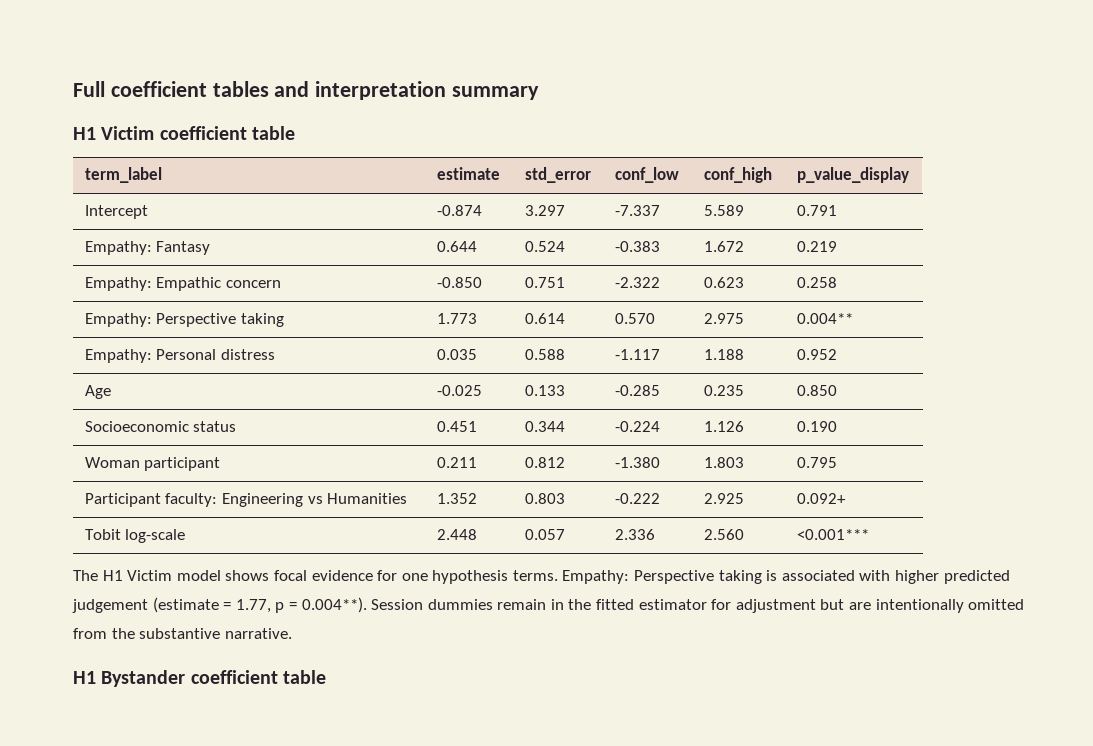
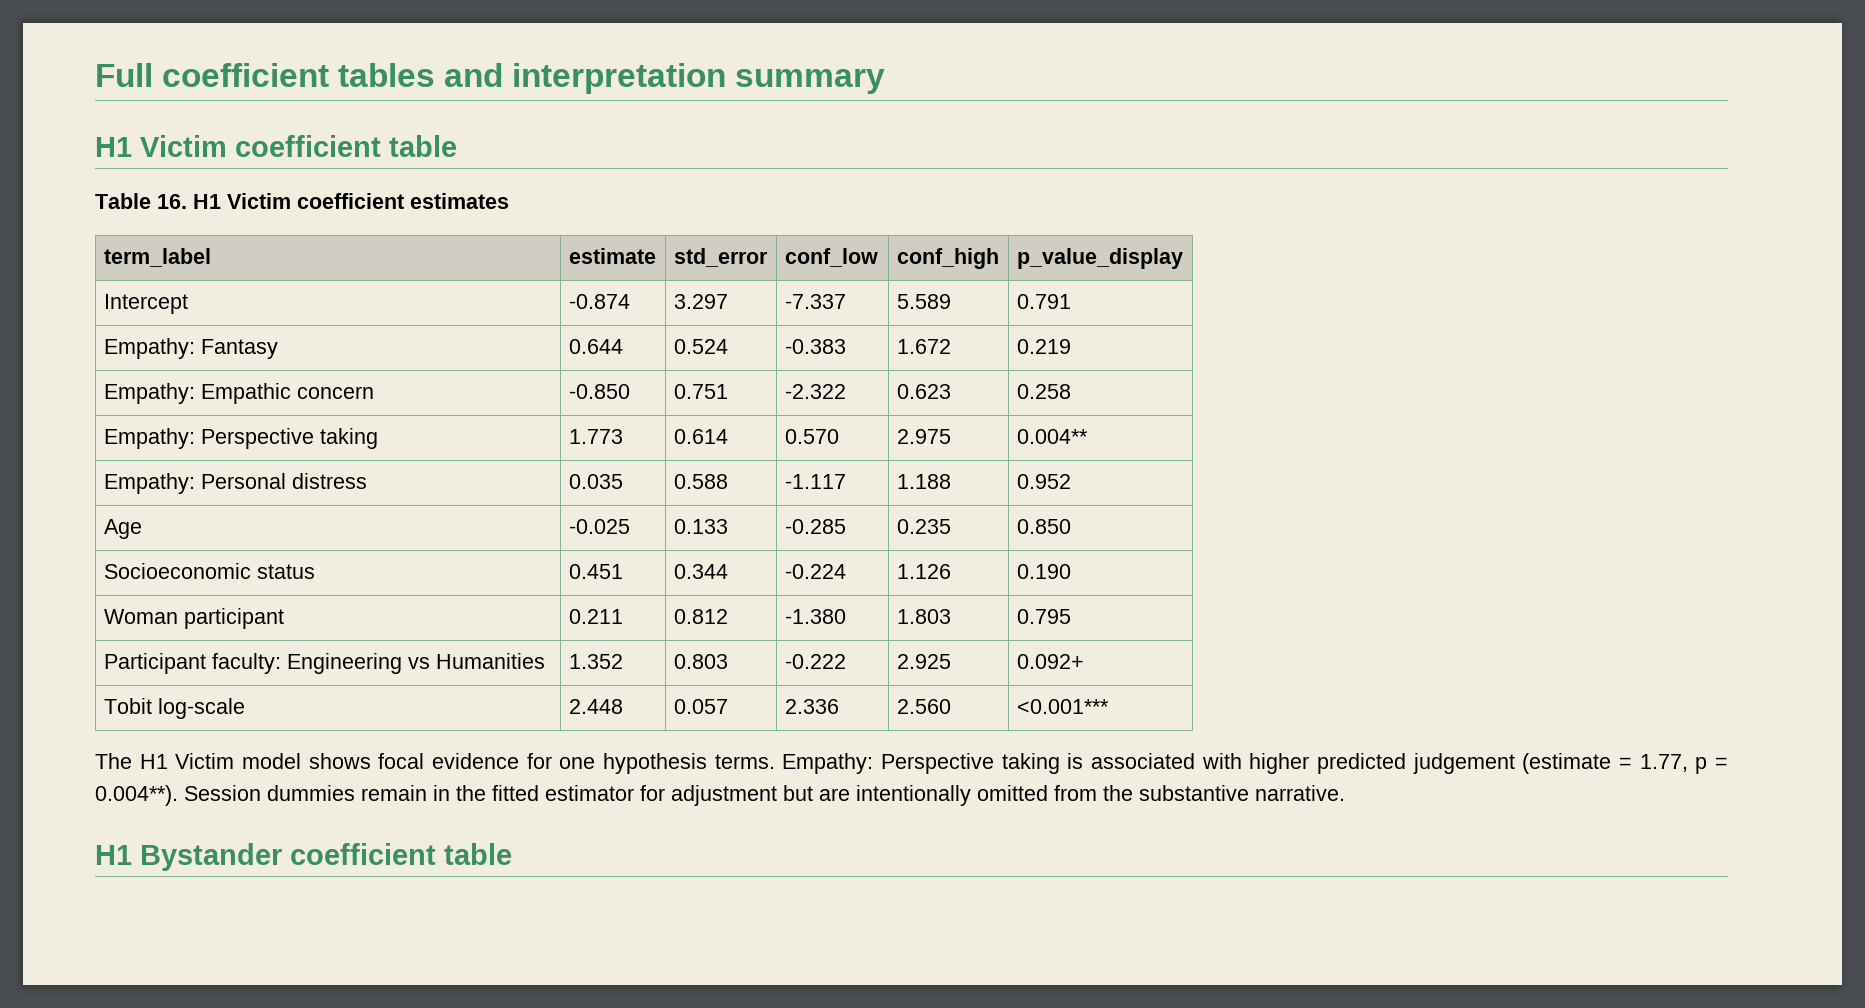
(296, 133) none -> [95,193,509,209] // Table 16. H1 Victim coefficient estimates

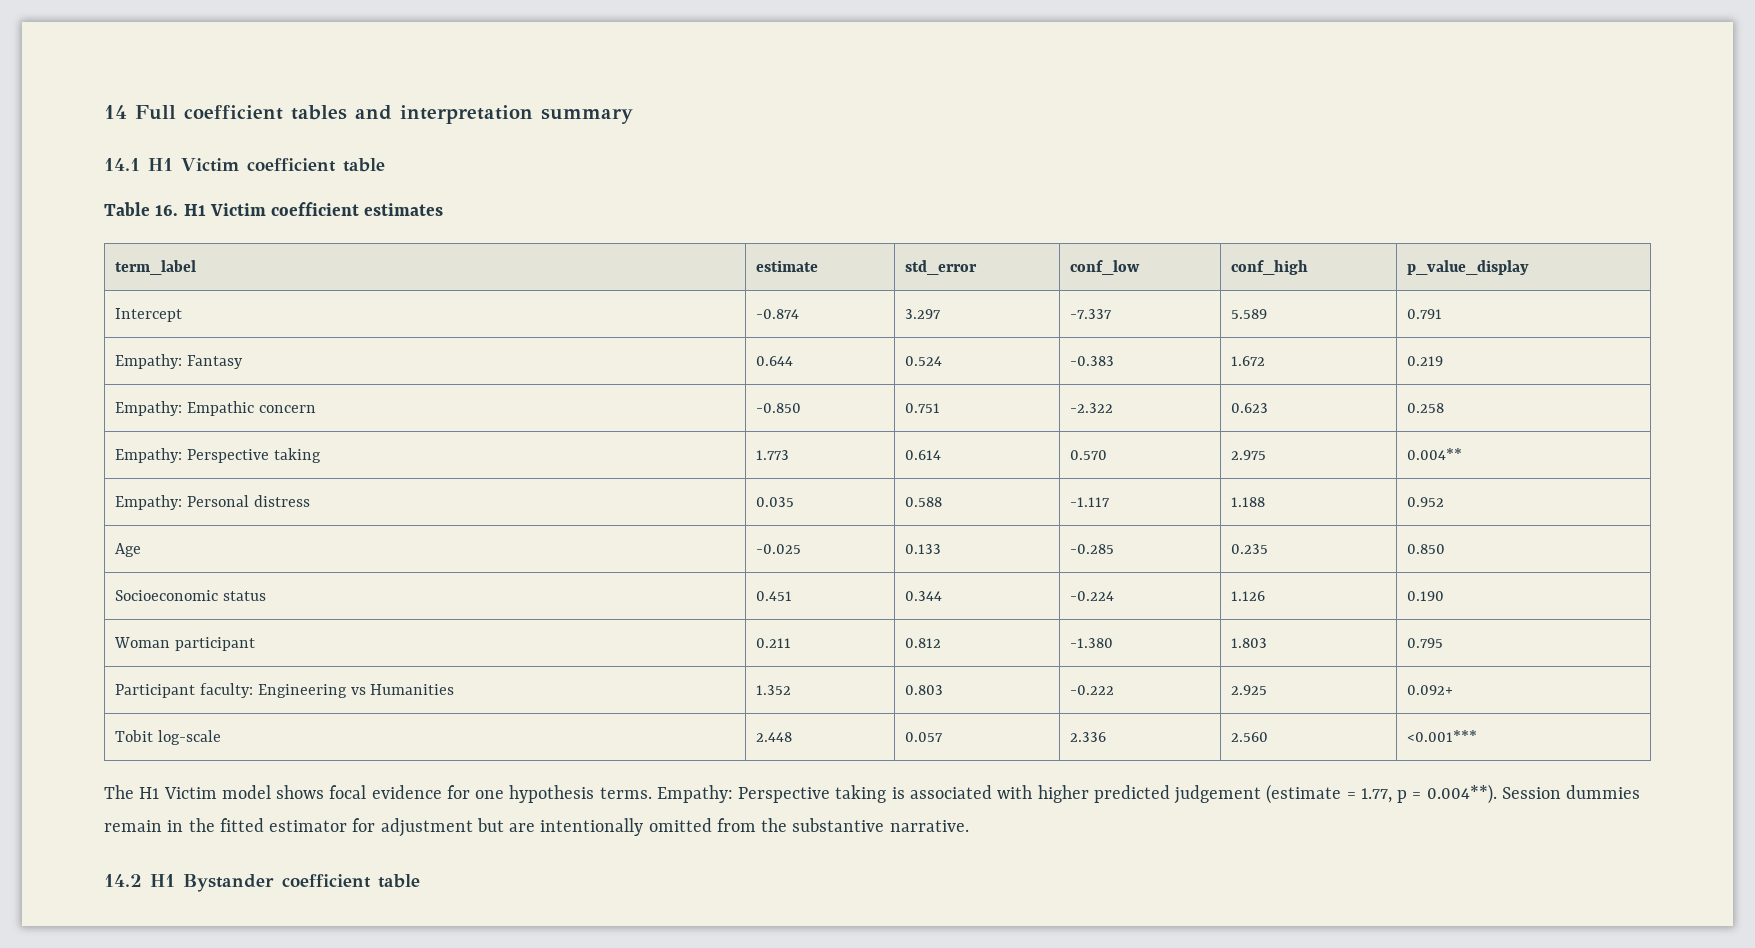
(95, 75) none -> [104,105,127,119] 14
(886, 81) none -> [104,158,140,171] 14.1
(1345, 793) none -> [104,874,142,887] 14.2

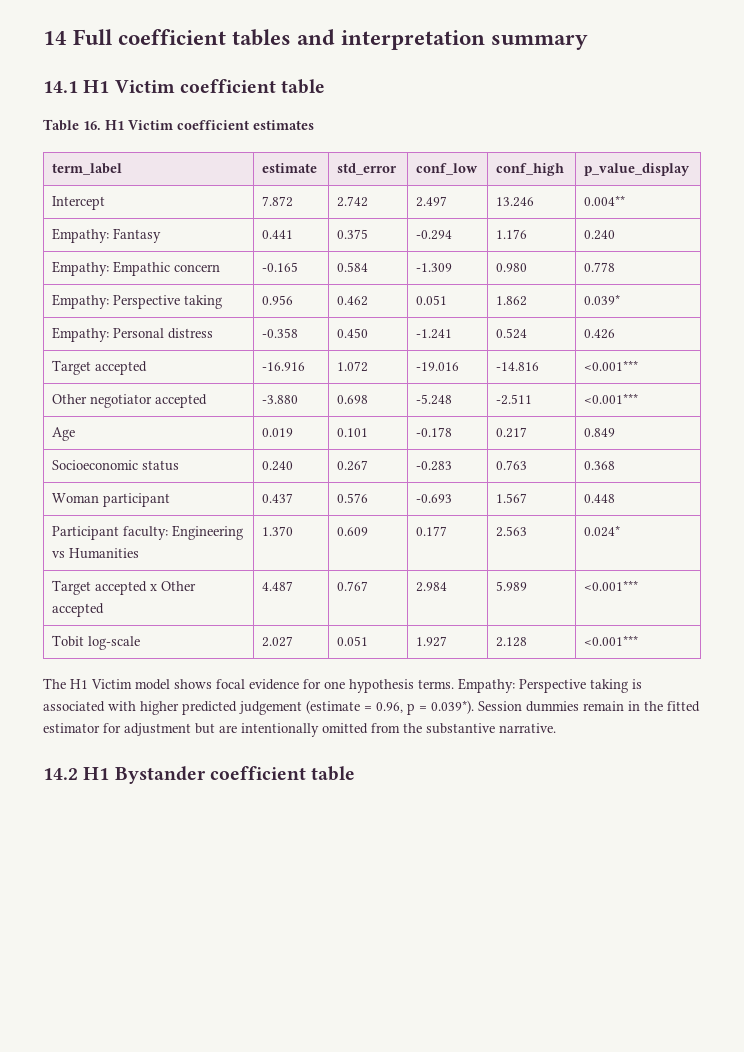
[756,309,800,319] [905,309,942,319] [1070,309,1113,319] [1231,309,1268,319] [1407,309,1443,319] [115,354,244,369] [756,356,794,366] [905,356,943,366] [1070,356,1115,366] [1231,356,1266,366] [1407,356,1444,366] [115,401,316,416] [756,403,802,413] [905,403,941,413] [1070,403,1114,413] [1231,403,1269,413] [1407,403,1445,413] [115,448,321,463] [756,450,790,460] [905,450,942,460] [1070,450,1108,460] [1231,450,1267,460] [1407,448,1463,460] [115,495,310,510] [756,497,795,507] [905,497,943,507] [1070,497,1111,507] [1231,497,1266,507] [1407,497,1445,507] [115,543,142,557] [756,544,802,554] [905,544,942,554] [1070,544,1115,554] [1231,544,1269,554] [1407,544,1446,554] [115,590,267,601] [756,591,793,601] [905,591,943,601] [1070,591,1115,601] [1231,591,1266,601] [1407,591,1445,601] [114,637,256,651] [756,638,792,648] [905,638,942,648] [1070,638,1114,648] [1231,638,1268,648] [1407,638,1444,648] -0.874 | 3.297 | -7.337 | 5.589 | 0.791 // Empathy: Fantasy | 0.644 | 0.524 | -0.383 | 1.672 | 0.219 // Empathy: Empathic concern | -0.850 | 0.751 | -2.322 | 0.623 | 0.258 // Empathy: Perspective taking | 1.773 | 0.614 | 0.570 | 2.975 | 0.004** // Empathy: Personal distress | 0.035 | 0.588 | -1.117 | 1.188 | 0.952 // Age | -0.025 | 0.133 | -0.285 | 0.235 | 0.850 // Socioeconomic status | 0.451 | 0.344 | -0.224 | 1.126 | 0.190 // Woman participant | 0.211 | 0.812 | -1.380 | 1.803 | 0.795 -> [262,196,294,207] [337,196,369,207] [416,196,448,207] [496,197,535,207] [584,195,626,206] [52,228,162,243] [262,230,294,239] [337,229,369,239] [416,230,453,240] [496,229,528,239] [584,230,616,240] [52,261,221,276] [262,262,299,272] [337,262,369,272] [416,263,453,272] [496,263,528,272] [584,262,616,272] [52,294,223,309] [262,295,294,305] [337,296,369,306] [416,295,448,305] [496,296,528,306] [584,294,621,305] [52,327,214,342] [262,328,299,338] [337,328,369,338] [416,329,453,339] [496,328,528,339] [584,329,616,339] [52,360,148,375] [262,362,306,371] [337,361,369,372] [416,362,460,371] [496,362,540,371] [584,360,639,371] [52,394,208,408] [262,395,299,404] [337,395,369,404] [416,394,453,405] [496,394,533,405] [584,393,639,404] [52,427,76,441] [262,428,294,437] [337,428,369,437] [416,427,453,437] [496,427,528,438] [584,428,616,437] [52,460,180,471] [262,461,294,471] [337,460,369,471] [416,461,453,471] [496,460,528,470] [584,461,616,470] [52,493,171,507] [262,493,294,503] [337,493,369,503] [416,494,453,503] [496,493,528,503] [584,494,616,503] 7.872 | 2.742 | 2.497 | 13.246 | 0.004** // Empathy: Fantasy | 0.441 | 0.375 | -0.294 | 1.176 | 0.240 // Empathy: Empathic concern | -0.165 | 0.584 | -1.309 | 0.980 | 0.778 // Empathy: Perspective taking | 0.956 | 0.462 | 0.051 | 1.862 | 0.039* // Empathy: Personal distress | -0.358 | 0.450 | -1.241 | 0.524 | 0.426 // Target accepted | -16.916 | 1.072 | -19.016 | -14.816 | <0.001*** // Other negotiator accepted | -3.880 | 0.698 | -5.248 | -2.511 | <0.001*** // Age | 0.019 | 0.101 | -0.178 | 0.217 | 0.849 // Socioeconomic status | 0.240 | 0.267 | -0.283 | 0.763 | 0.368 // Woman participant | 0.437 | 0.576 | -0.693 | 1.567 | 0.448
[756,685,792,695] [905,685,944,695] [1070,685,1115,695] [1231,685,1268,695] [1407,685,1454,695] [115,730,222,745] [756,732,793,742] [905,732,944,742] [1070,732,1107,742] [1231,732,1269,742] 1.352 | 0.803 | -0.222 | 2.925 | 0.092+ // Tobit log-scale | 2.448 | 0.057 | 2.336 | 2.560 -> [262,526,294,536] [337,527,369,536] [416,526,448,536] [496,526,528,537] [584,525,621,537] [52,580,197,595] [52,603,105,617] [262,581,294,591] [337,581,369,591] [416,582,448,592] [496,581,528,591] [584,580,639,591] [52,635,141,650] [262,636,294,647] [337,636,369,646] [416,636,448,647] [496,637,528,647] 1.370 | 0.609 | 0.177 | 2.563 | 0.024* // Target accepted x Other accepted | 4.487 | 0.767 | 2.984 | 5.989 | <0.001*** // Tobit log-scale | 2.027 | 0.051 | 1.927 | 2.128
[1360,788,1392,803] 1.77, -> [376,702,403,713] 0.96,
[1426,784,1497,804] 0.004**). -> [431,700,474,714] 0.039*).

